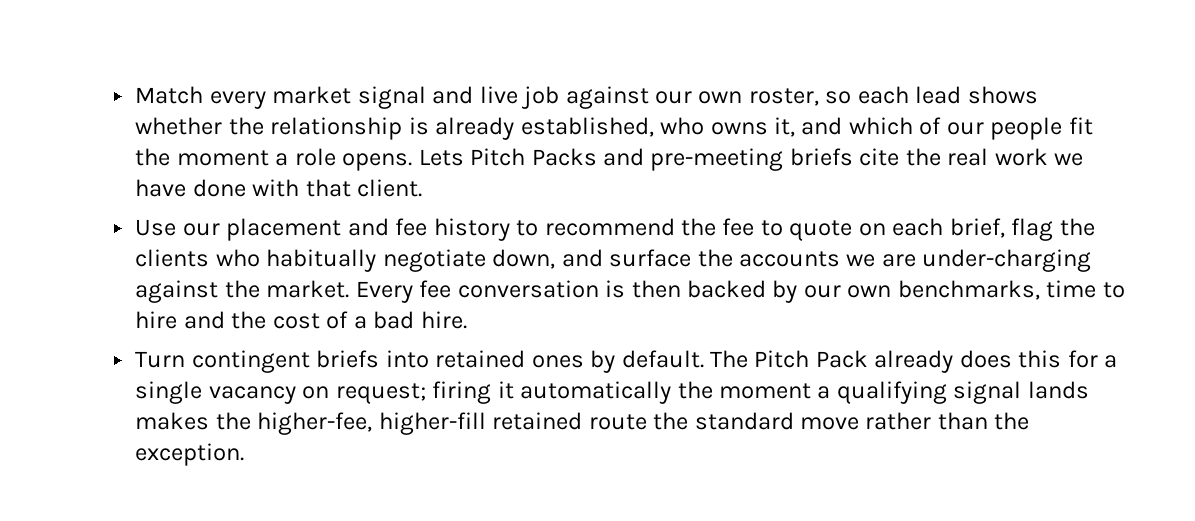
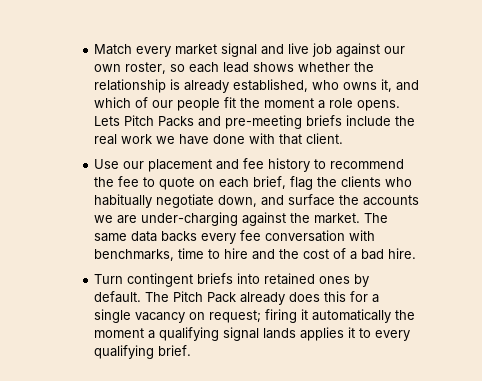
[859,148,900,166] cite -> [346,115,392,126] include
[355,280,892,303] Every fee conversation is then backed by our own -> [364,213,389,223] [94,230,376,244] The same data backs every fee conversation with
[135,412,1030,435] [135,443,245,466] makes the higher-fee, higher-fill retained route the standard move rather than the exception. -> [300,327,411,341] [94,345,192,359] applies it to every qualifying brief.

